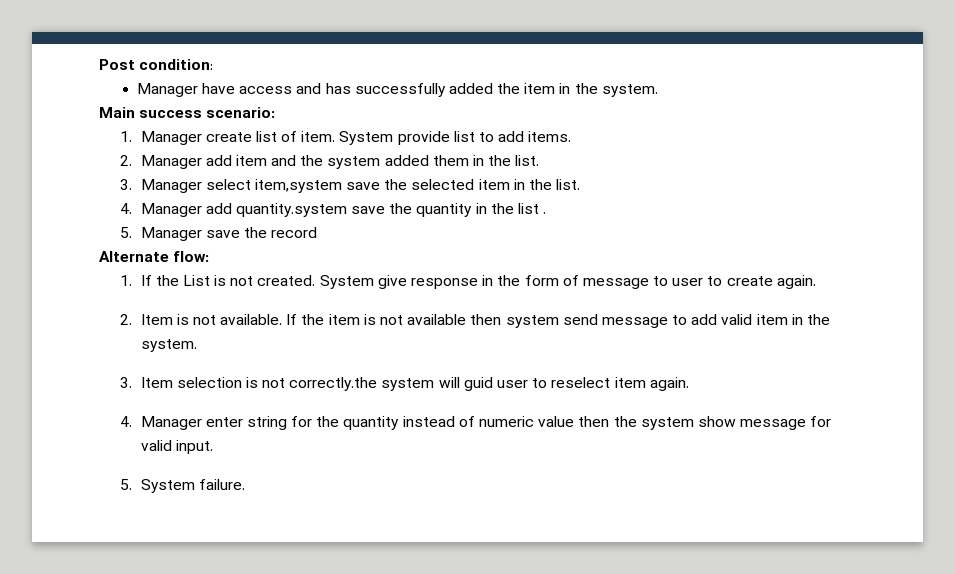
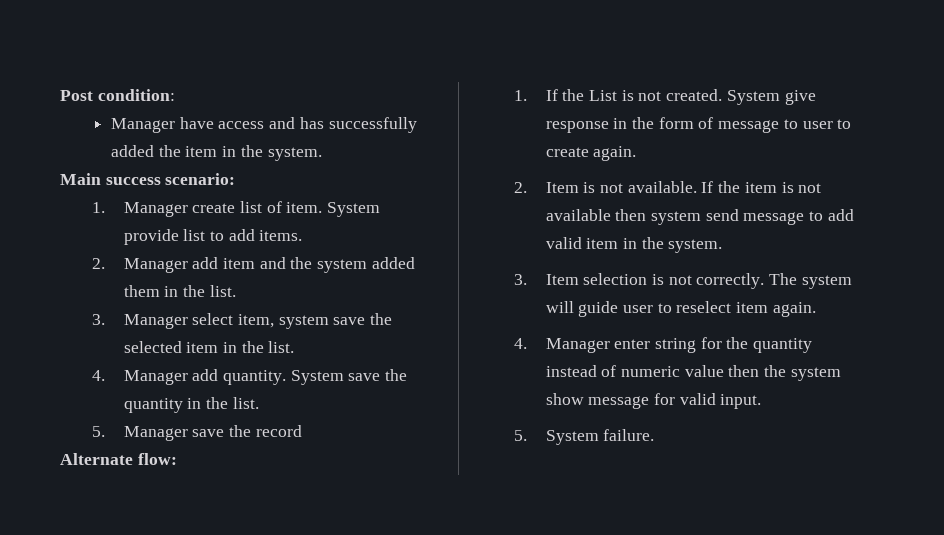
[254,179,342,193] item,system -> [238,314,329,329] item, system
[235,203,347,217] quantity.system -> [223,370,344,385] quantity. System
[518,203,547,214] list . -> [232,397,259,409] list.
[289,377,378,391] correctly.the -> [696,273,798,289] correctly. The
[463,377,493,391] guid -> [578,301,619,317] guide

